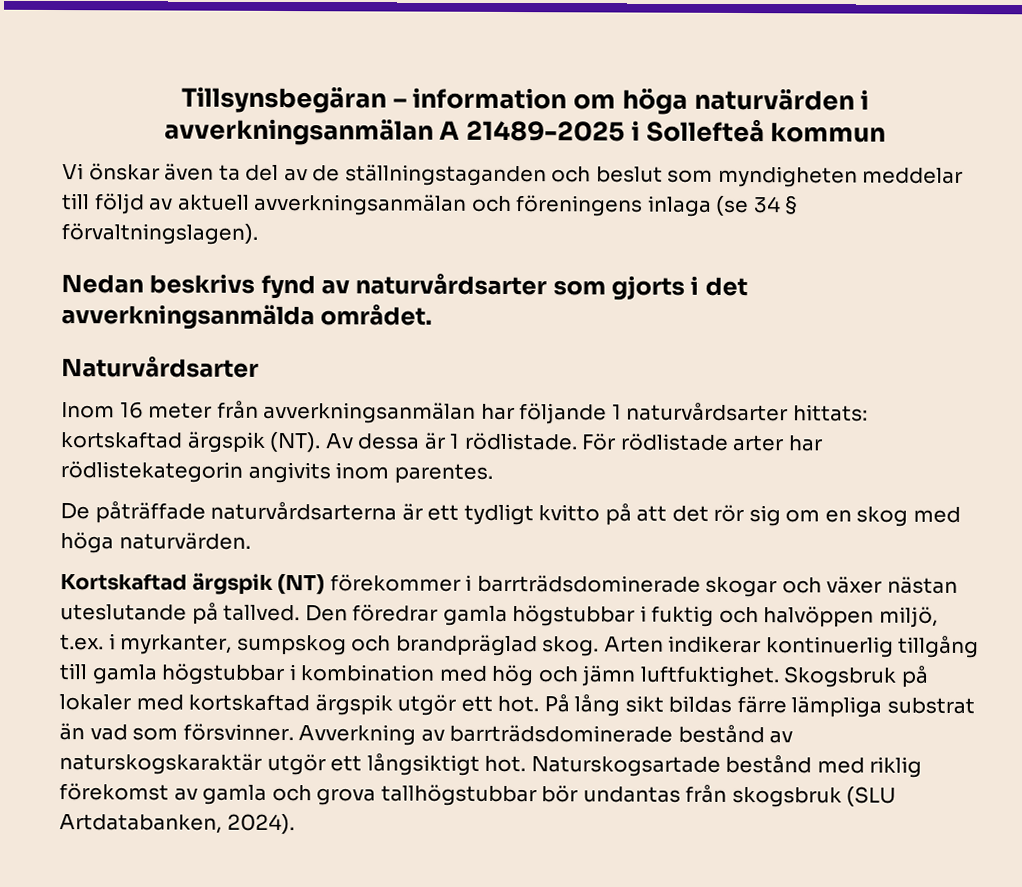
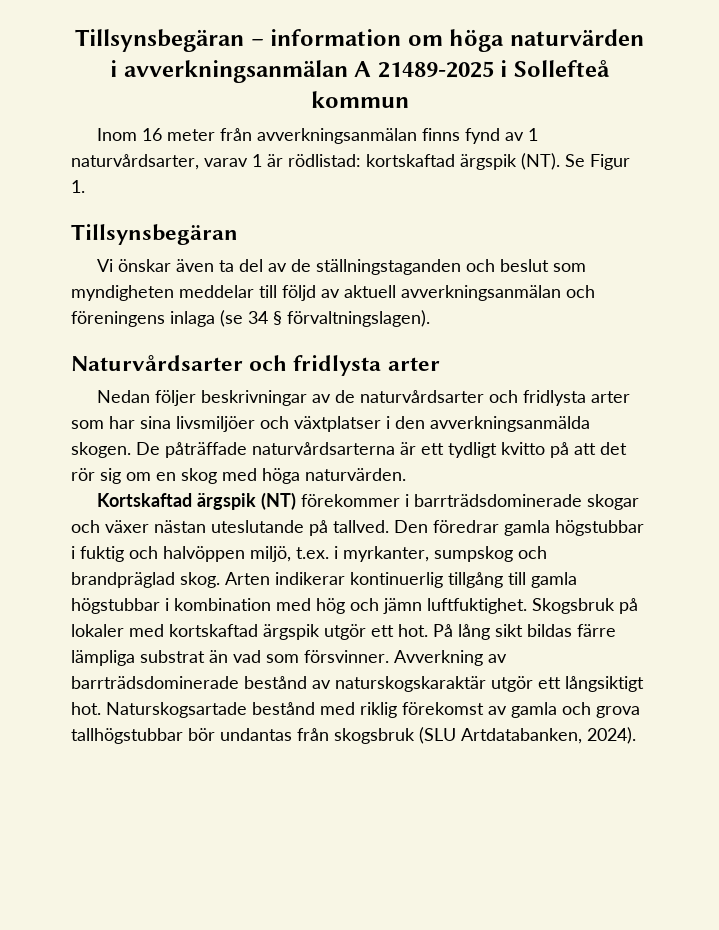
(887, 132) none -> [96,128,538,144] [71,153,630,170] [71,180,85,193] [71,224,238,245] // Inom 16 meter från avverkningsanmälan finns fynd av 1 naturvårdsarter, varav 1 är rödlistad: kortskaftad ärgspik (NT). Se Figur 1. // Tillsynsbegäran
[61,273,748,301] [61,304,433,331] [61,356,259,378] [61,400,868,425] [60,431,823,453] [60,461,493,484] Nedan beskrivs fynd av naturvårdsarter som gjorts i det avverkningsanmälda området. // Naturvårdsarter // Inom 16 meter från avverkningsanmälan har följande 1 naturvårdsarter hittats: kortskaftad ärgspik (NT). Av dessa är 1 rödlistade. För rödlistade arter har rödlistekategorin angivits inom parentes. // -> [71,355,440,376] [96,390,630,406] [71,416,590,432] [71,442,131,458] Naturvårdsarter och fridlysta arter // Nedan följer beskrivningar av de naturvårdsarter och fridlysta arter som har sina livsmiljöer och växtplatser i den avverkningsanmälda skogen.

